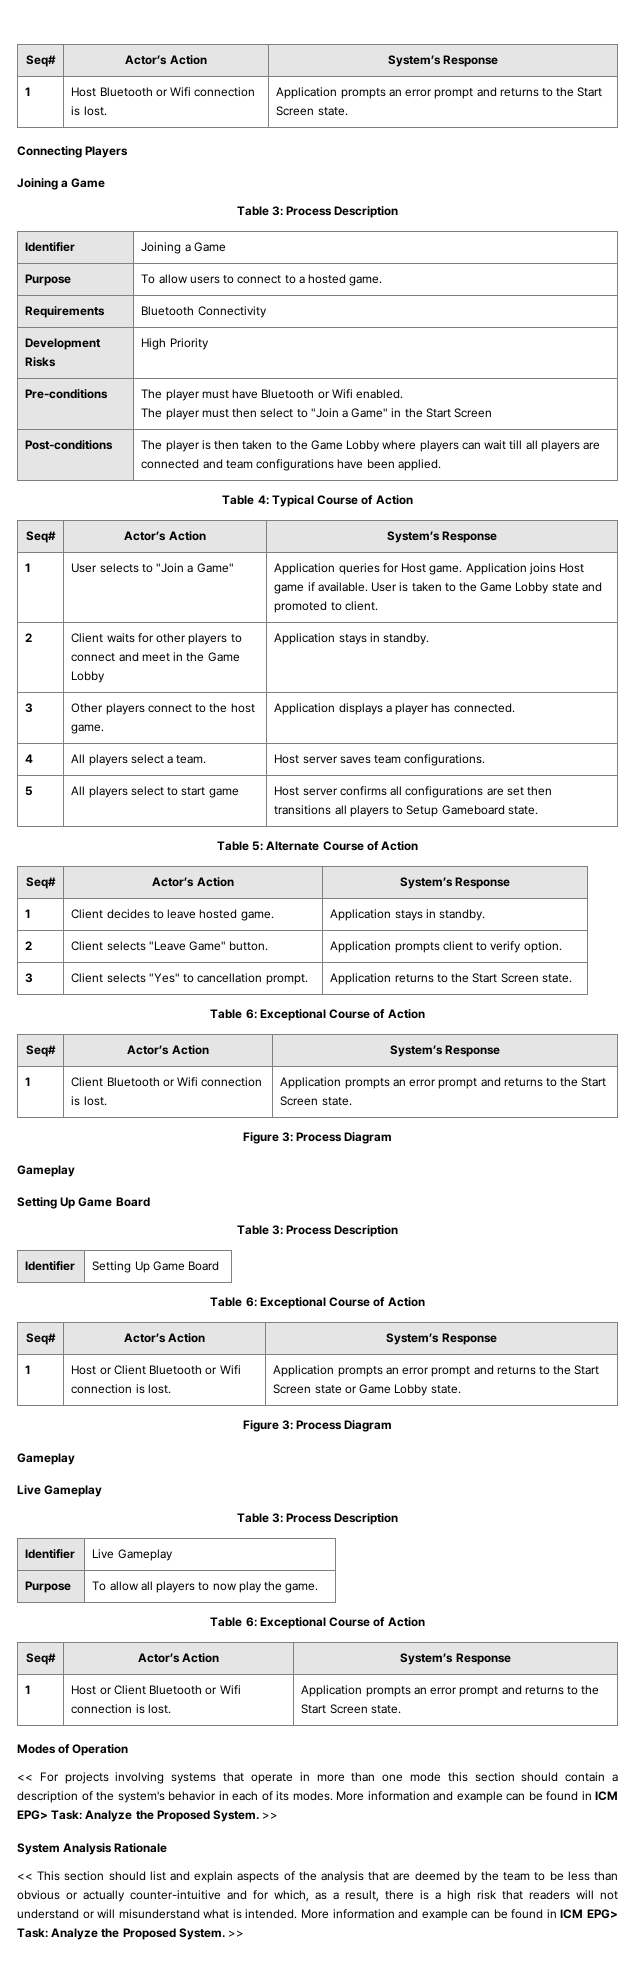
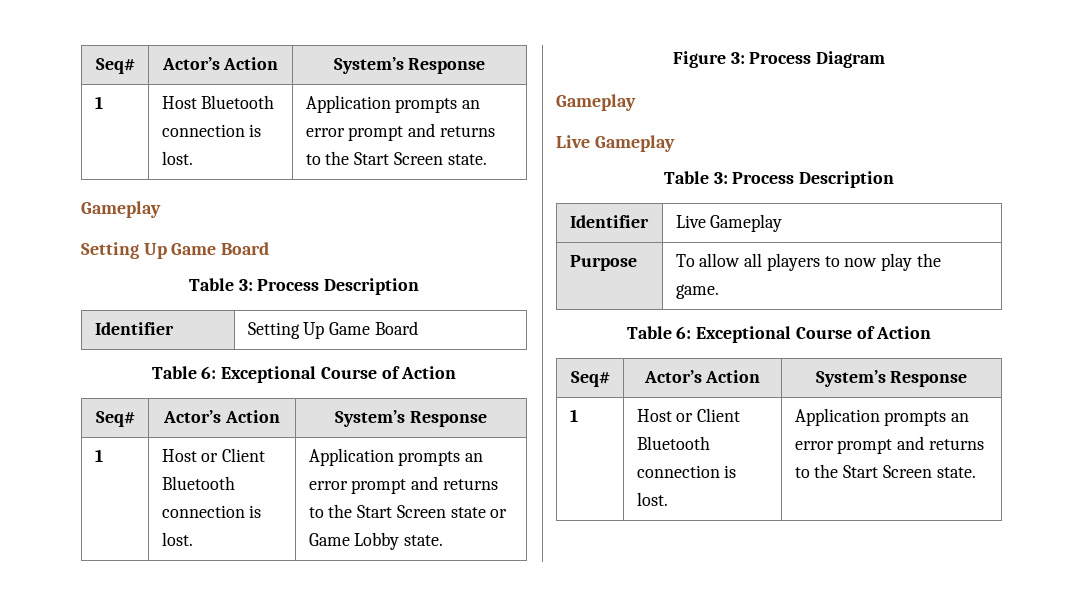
[155,87,192,97] or Wifi -> (275, 102) none
[17,146,129,158] [17,178,106,190] [236,206,399,218] [25,242,76,252] [141,242,226,254] [25,274,72,286] [141,274,383,286] [25,306,106,318] [141,306,267,318] [25,338,102,350] [25,357,57,367] [141,338,209,350] [25,389,109,399] [141,389,404,401] [141,408,493,420] [25,440,114,450] [141,440,601,452] [141,459,441,471] [222,495,413,507] [26,531,56,543] [124,531,206,541] [386,531,498,543] [25,563,32,572] [71,563,234,573] [274,563,585,575] [274,582,602,594] [274,601,378,613] [25,633,33,642] [71,633,242,645] [71,652,240,662] [71,671,106,683] [274,633,430,645] [25,703,34,713] [71,703,255,715] [71,724,105,734] [274,703,515,715] [25,754,34,763] [71,754,207,766] [274,754,486,766] [25,786,34,796] [71,786,239,798] [274,786,553,798] [274,805,538,817] [216,841,419,851] [26,877,56,889] [152,877,234,887] [399,877,511,889] [25,909,32,918] [71,909,274,921] [330,909,486,921] [25,941,33,950] [71,941,269,951] [330,941,562,953] [25,973,34,983] [71,973,308,985] [330,973,572,985] [210,1009,425,1021] [26,1045,56,1057] [127,1045,209,1055] [389,1045,501,1057] [25,1077,32,1086] [71,1077,263,1087] [71,1096,107,1106] [280,1077,607,1089] [280,1096,352,1106] [242,1132,393,1144] // Connecting Players // Joining a Game // Table 3: Process Description // Identifier | Joining a Game // Purpose | To allow users to connect to a hosted game. // Requirements | Bluetooth Connectivity // Development Risks | High Priority // Pre-conditions | The player must have Bluetooth or Wifi enabled. // The player must then select to "Join a Game" in the Start Screen // Post-conditions | The player is then taken to the Game Lobby where players can wait till all players are connected and team configurations have been applied. // Table 4: Typical Course of Action // Seq# | Actor’s Action | System’s Response // 1 | User selects to "Join a Game" | Application queries for Host game. Application joins Host game if available. User is taken to the Game Lobby state and promoted to client. // 2 | Client waits for other players to connect and meet in the Game Lobby | Application stays in standby. // 3 | Other players connect to the host game. | Application displays a player has connected. // 4 | All players select a team. | Host server saves team configurations. // 5 | All players select to start game | Host server confirms all configurations are set then transitions all players to Setup Gameboard state. // Table 5: Alternate Course of Action // Seq# | Actor’s Action | System’s Response // 1 | Client decides to leave hosted game. | Application stays in standby. // 2 | Client selects "Leave Game" button. | Application prompts client to verify option. // 3 | Client selects "Yes" to cancellation prompt. | Application returns to the Start Screen state. // Table 6: Exceptional Course of Action // Seq# | Actor’s Action | System’s Response // 1 | Client Bluetooth or Wifi connection is lost. | Application prompts an error prompt and returns to the Start Screen state. // Figure 3: Process Diagram -> (487, 159) none
[205,1365,241,1375] or Wifi -> (235, 483) none
[205,1685,241,1695] or Wifi -> (710, 443) none
[17,1744,129,1756] [17,1772,618,1784] [17,1791,618,1803] [17,1810,279,1822] [17,1843,168,1855] [17,1871,618,1883] [17,1890,618,1902] [17,1909,618,1921] [17,1928,245,1940] // Modes of Operation // << For projects involving systems that operate in more than one mode this section should contain a description of the system's behavior in each of its modes. More information and example can be found in ICM EPG> Task: Analyze the Proposed System. >> // System Analysis Rationale // << This section should list and explain aspects of the analysis that are deemed by the team to be less than obvious or actually counter-intuitive and for which, as a result, there is a high risk that readers will not understand or will misunderstand what is intended. More information and example can be found in ICM EPG> Task: Analyze the Proposed System. >> -> (976, 472) none

